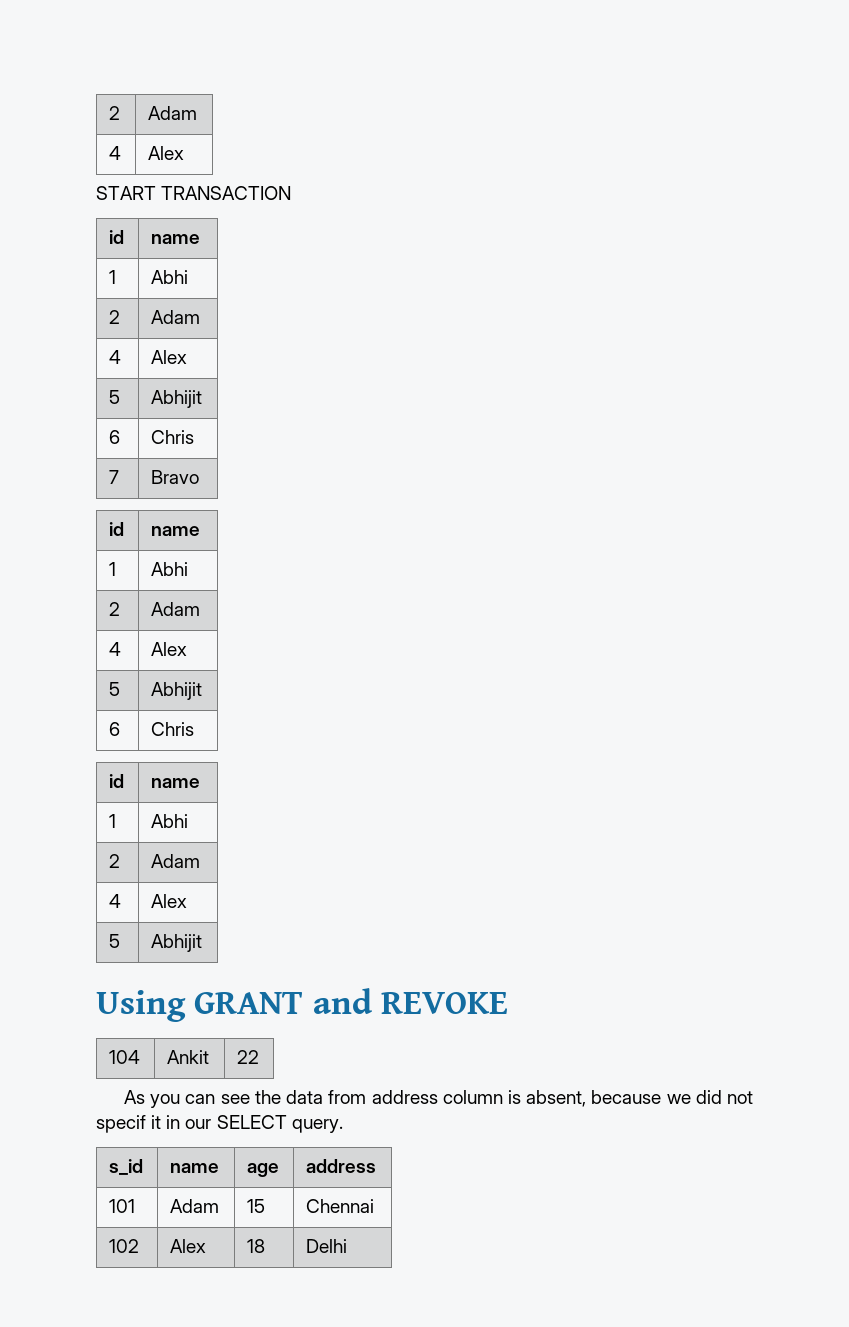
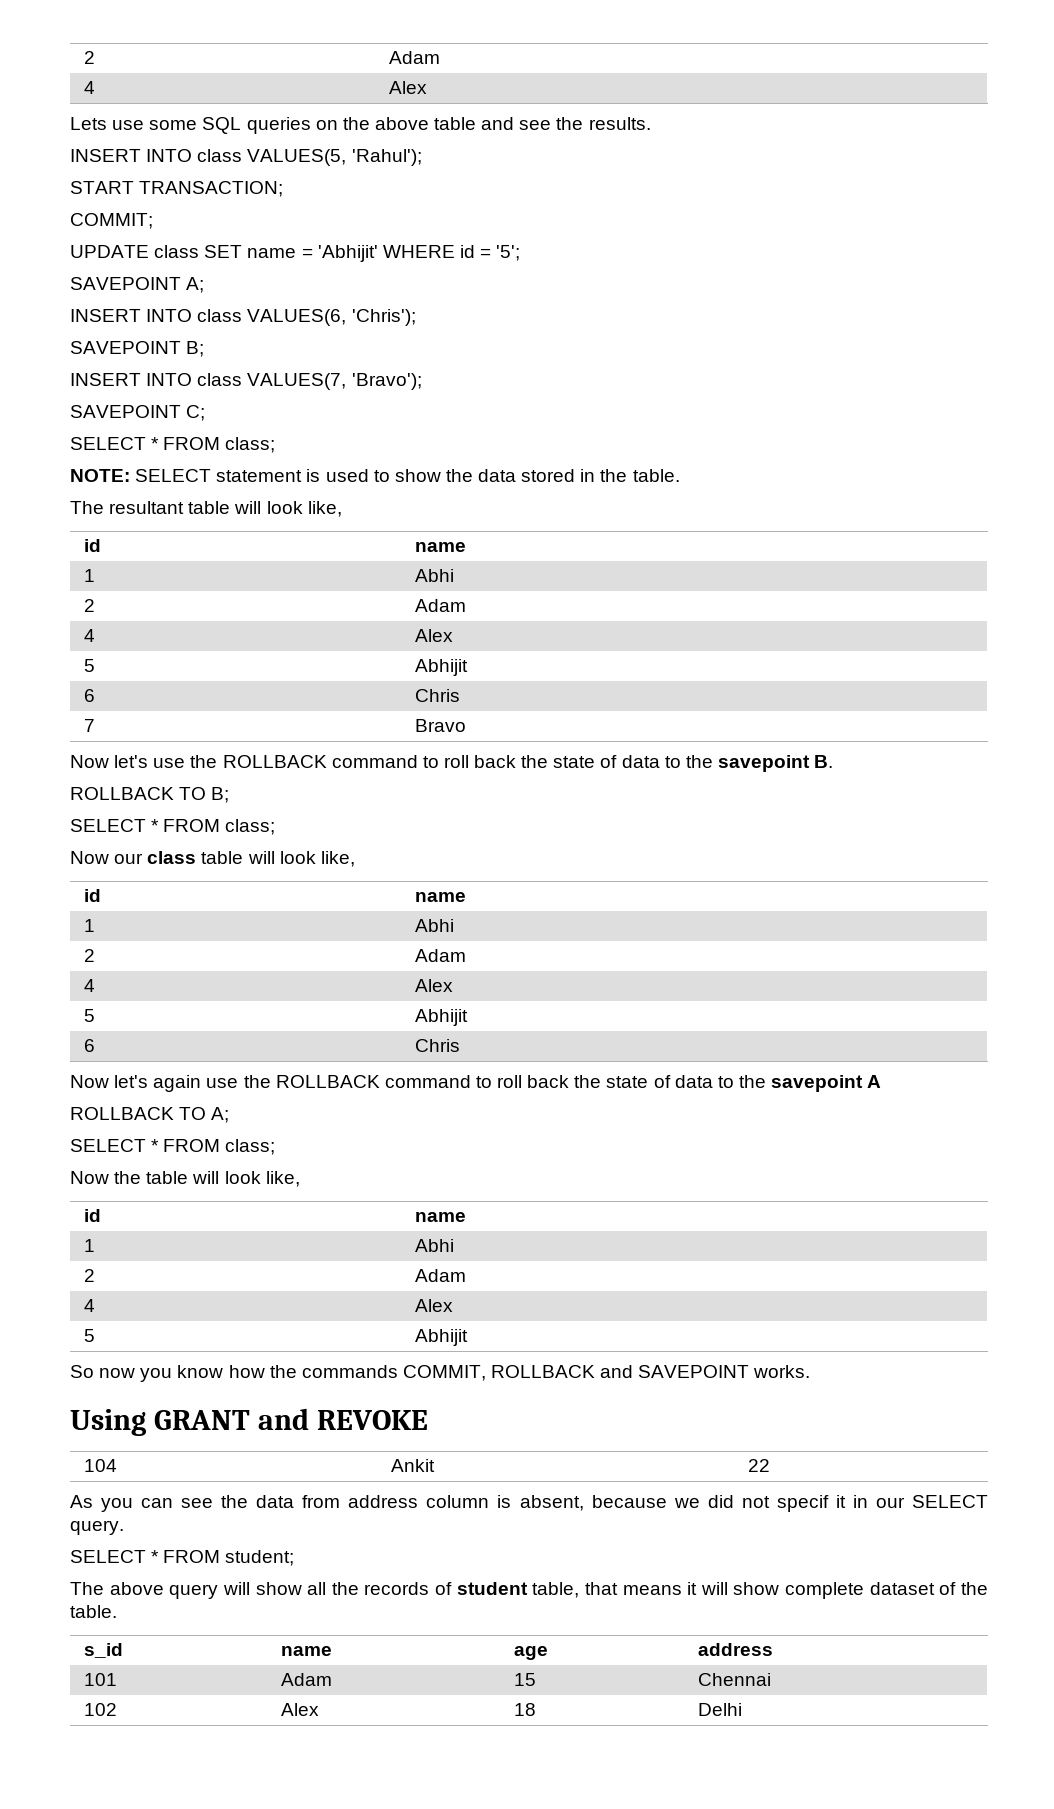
[109,106,121,120] [148,106,198,120] [109,146,122,160] [148,146,185,160] [96,186,292,200] 2 | Adam // 4 | Alex // START TRANSACTION -> [83,51,95,64] [388,51,440,64] [83,81,95,94] [388,81,427,94] [70,117,651,134] [70,149,422,166] [70,181,284,197] [70,213,153,229] [70,245,521,262] [70,277,205,293] [70,309,416,326] [70,341,205,357] [70,373,422,390] [70,405,206,421] [70,437,276,453] [70,469,680,482] [70,501,342,517] 2 | Adam // 4 | Alex // Lets use some SQL queries on the above table and see the results. // INSERT INTO class VALUES(5, 'Rahul'); // START TRANSACTION; // COMMIT; // UPDATE class SET name = 'Abhijit' WHERE id = '5'; // SAVEPOINT A; // INSERT INTO class VALUES(6, 'Chris'); // SAVEPOINT B; // INSERT INTO class VALUES(7, 'Bravo'); // SAVEPOINT C; // SELECT * FROM class; // NOTE: SELECT statement is used to show the data stored in the table. // The resultant table will look like,
(200, 477) none -> [70,755,834,772] [70,787,230,803] [70,819,276,835] [70,851,355,867] // Now let's use the ROLLBACK command to roll back the state of data to the savepoint B. // ROLLBACK TO B; // SELECT * FROM class; // Now our class table will look like,
(195, 729) none -> [70,1075,882,1092] [70,1107,230,1123] [70,1139,276,1155] [70,1171,300,1187] // Now let's again use the ROLLBACK command to roll back the state of data to the savepoint A // ROLLBACK TO A; // SELECT * FROM class; // Now the table will look like,
(203, 943) none -> [70,1365,811,1382] // So now you know how the commands COMMIT, ROLLBACK and SAVEPOINT works.
(343, 1126) none -> [70,1550,295,1566] [70,1582,989,1599] [70,1605,117,1618] // SELECT * FROM student; // The above query will show all the records of student table, that means it will show complete dataset of the table.

